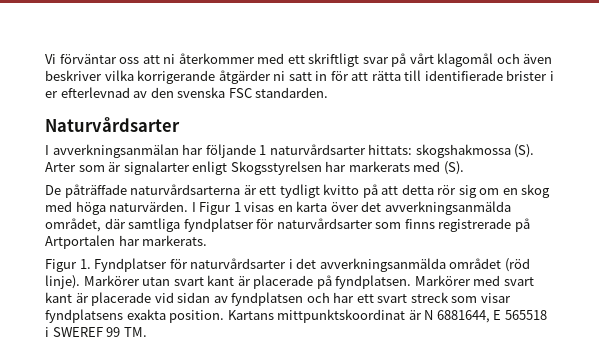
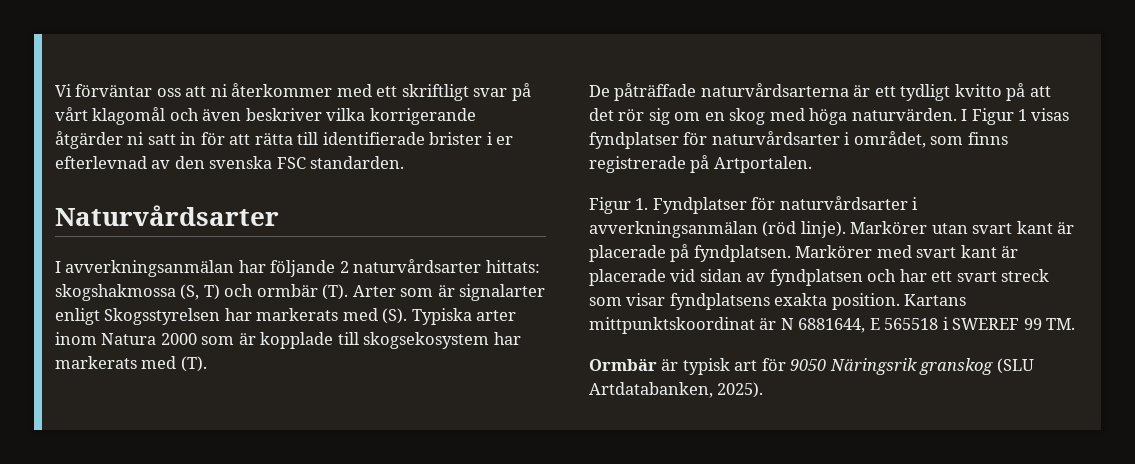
[259,145,267,155] 1 -> [339,261,349,273] 2
[514,144,535,158] (S). -> [180,284,349,300] (S, T) och ormbär (T).
(464, 168) none -> [411,308,517,325] [55,332,521,349] [55,356,207,372] Typiska arter inom Natura 2000 som är kopplade till skogsekosystem har markerats med (T).
[401,184,434,195] detta -> [589,108,614,121] det
[277,201,511,215] [45,218,181,232] en karta över det avverkningsanmälda området, där samtliga -> (1070, 114) none
(373, 223) none -> [844,131,926,148] i området,
[45,235,208,249] Artportalen har markerats. -> [713,156,812,173] Artportalen.
[296,258,502,272] det avverkningsanmälda området -> [589,221,758,238] avverkningsanmälan
(147, 332) none -> [589,358,1034,375] [589,382,764,398] // Ormbär är typisk art för 9050 Näringsrik granskog (SLU Artdatabanken, 2025).

